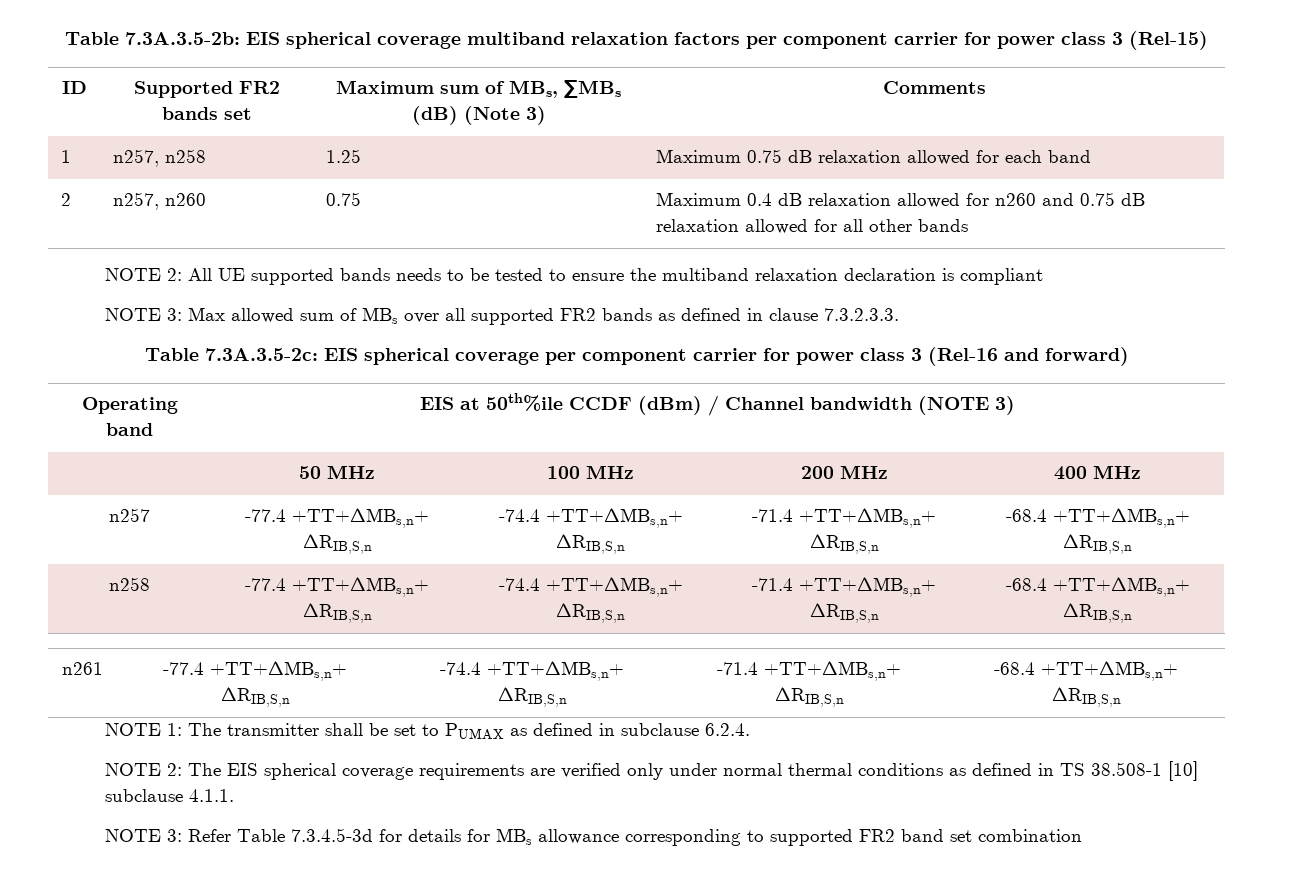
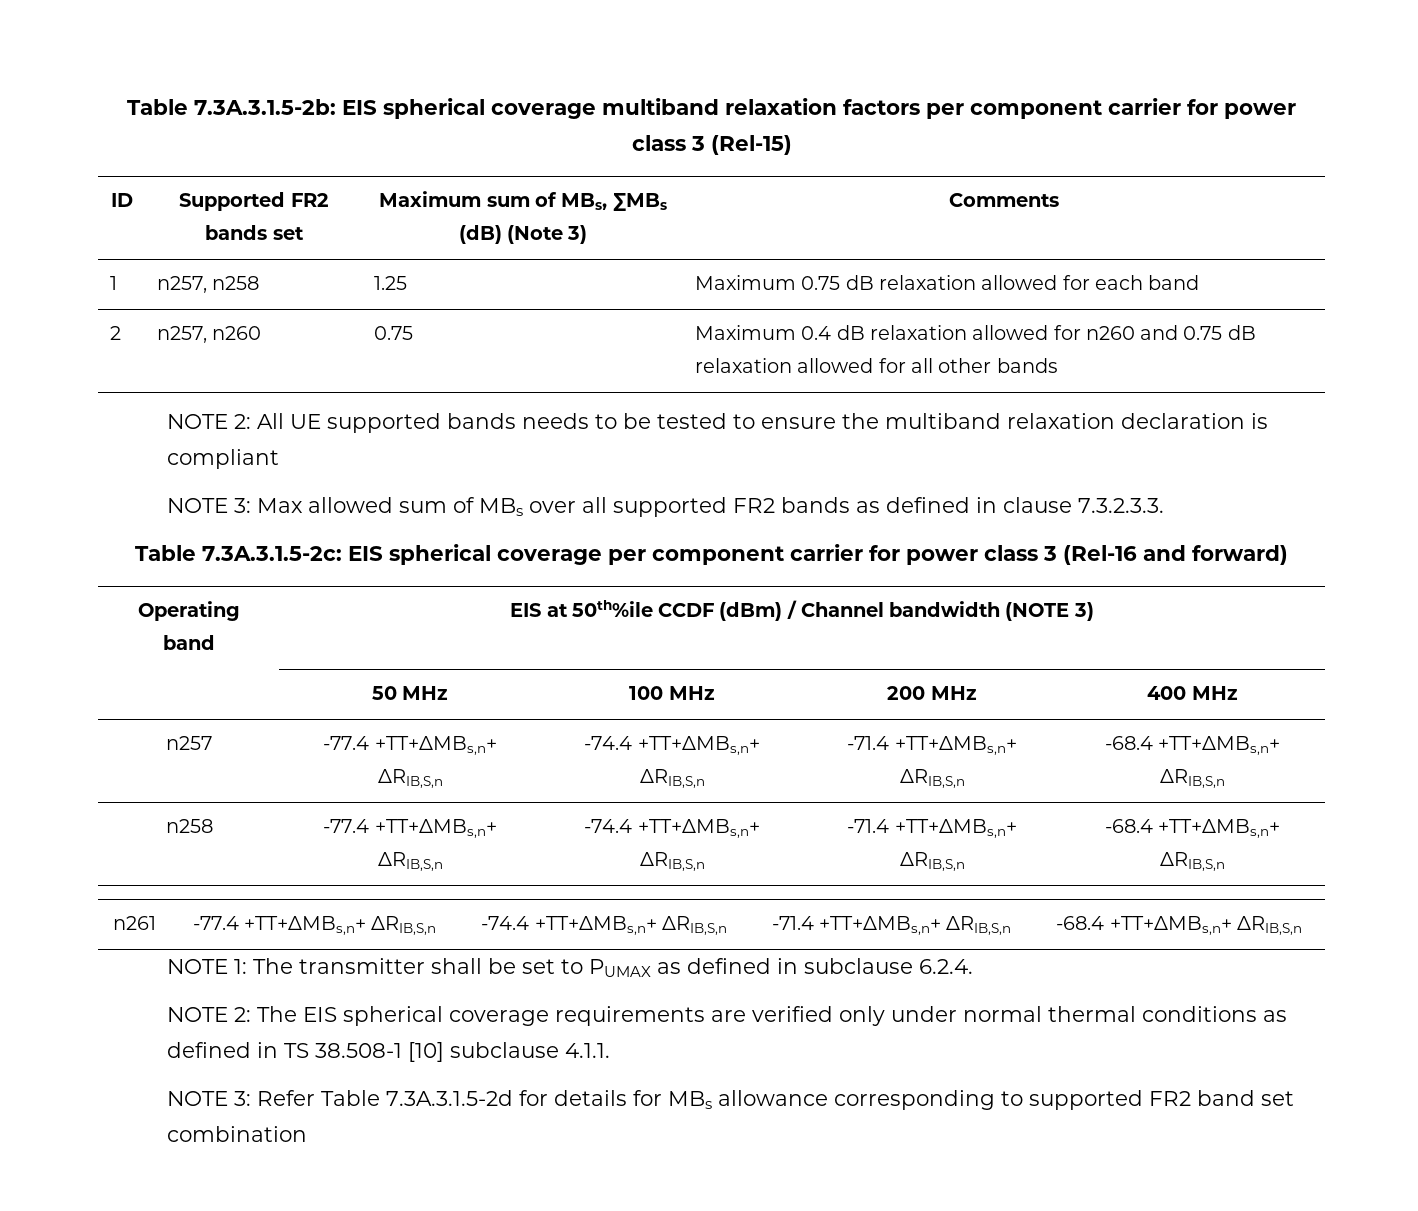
[65,32,240,45] Table 7.3A.3.5-2b: -> [127,99,336,115] Table 7.3A.3.1.5-2b:
[204,348,318,361] 7.3A.3.5-2c: -> [202,546,342,561] 7.3A.3.1.5-2c:
[291,828,374,842] 7.3.4.5-3d -> [385,1090,513,1106] 7.3A.3.1.5-2d

